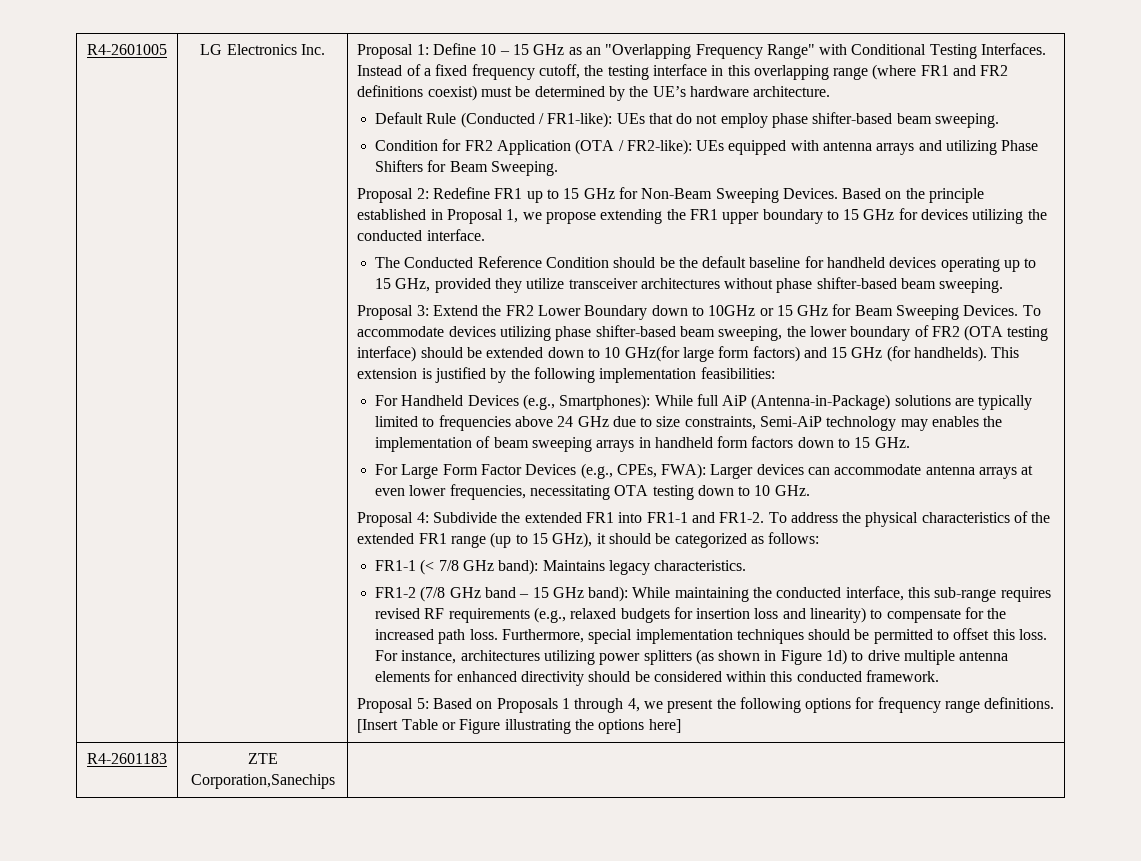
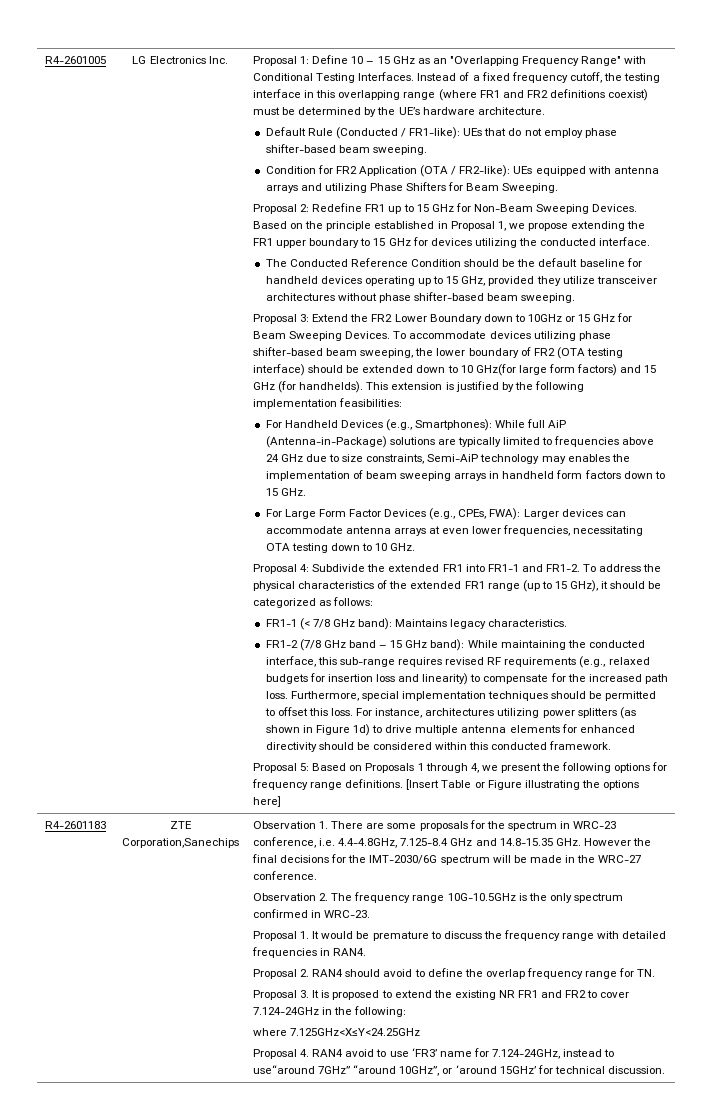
(335, 781) none -> [253,820,617,831] [253,837,651,848] [252,854,642,865] [253,871,318,880] [253,892,623,903] [253,909,371,918] [253,930,667,941] [252,947,367,958] [253,968,656,979] [253,990,630,1000] [253,1006,407,1017] [253,1028,421,1036] [253,1048,615,1059] [253,1065,665,1076] Observation 1. There are some proposals for the spectrum in WRC-23 conference, i.e. 4.4-4.8GHz, 7.125-8.4 GHz and 14.8-15.35 GHz. However the final decisions for the IMT-2030/6G spectrum will be made in the WRC-27 conference. // Observation 2. The frequency range 10G-10.5GHz is the only spectrum confirmed in WRC-23. // Proposal 1. It would be premature to discuss the frequency range with detailed frequencies in RAN4. // Proposal 2. RAN4 should avoid to define the overlap frequency range for TN. // Proposal 3. It is proposed to extend the existing NR FR1 and FR2 to cover 7.124-24GHz in the following: // where 7.125GHz<X≤Y<24.25GHz // Proposal 4. RAN4 avoid to use ‘FR3’ name for 7.124-24GHz, instead to use“around 7GHz” “around 10GHz”, or ‘around 15GHz’ for technical discussion.

